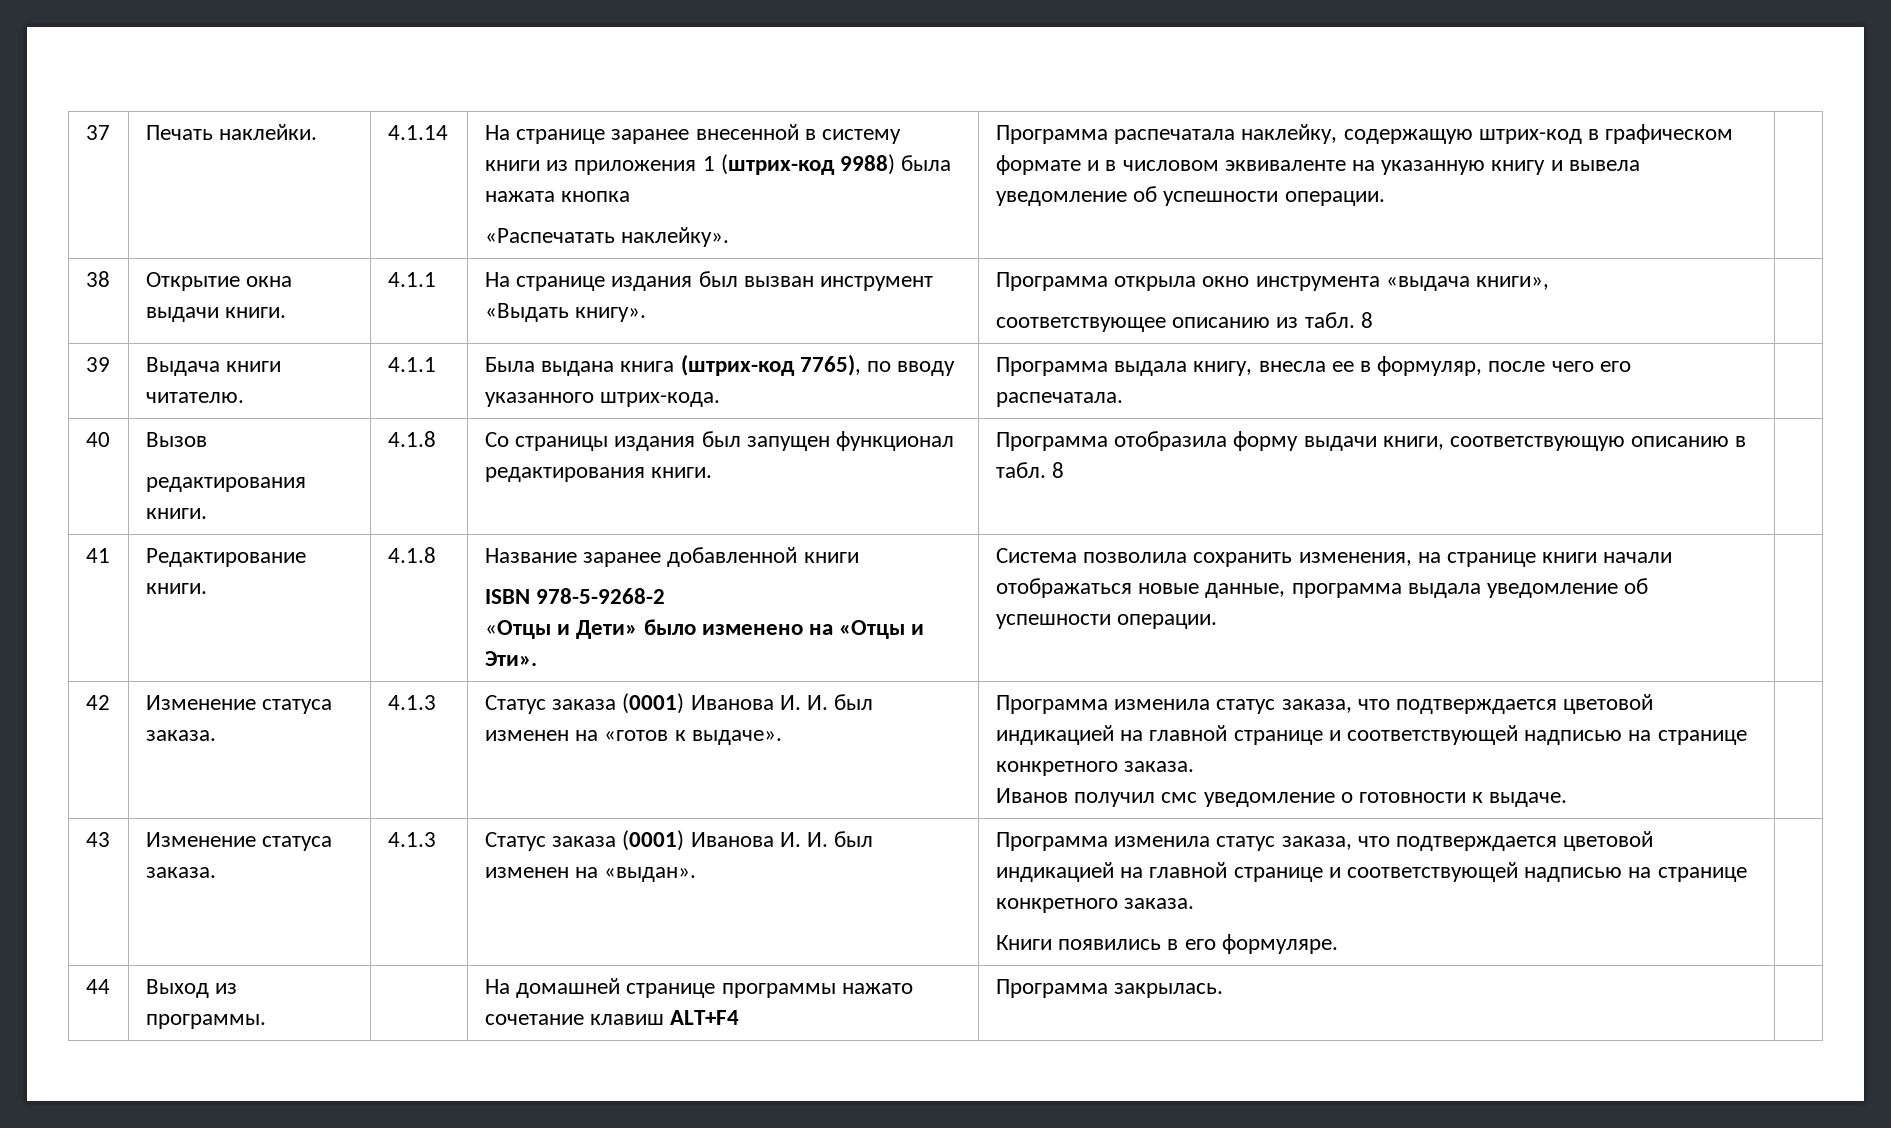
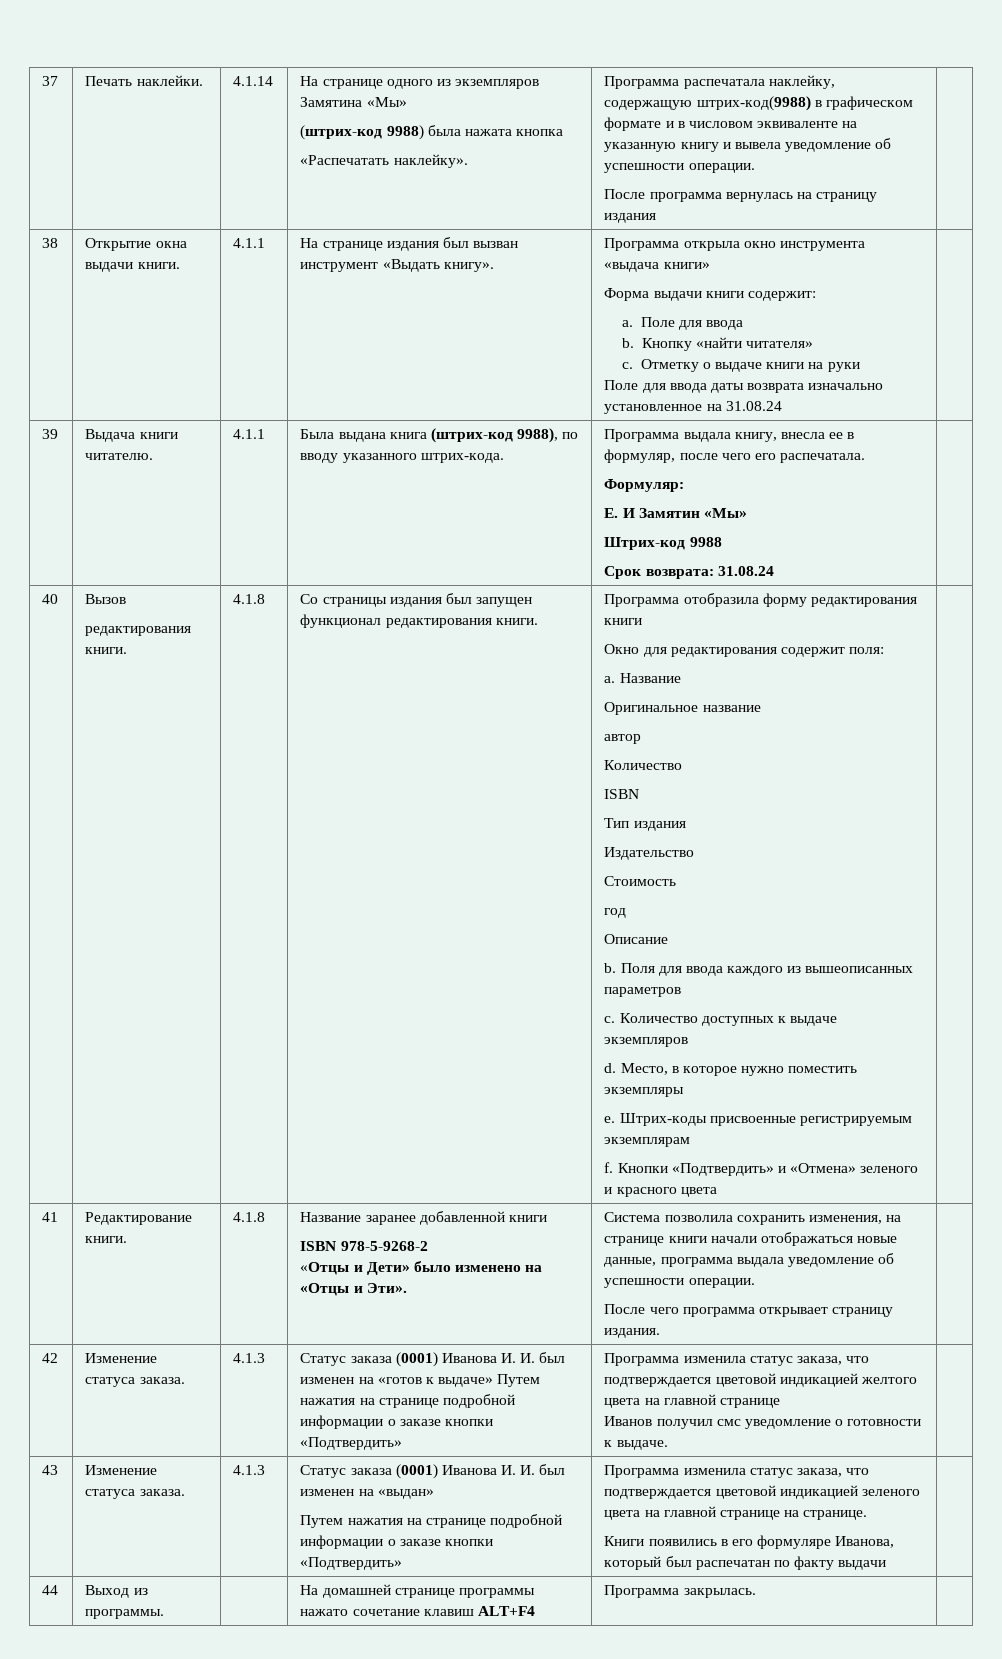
[611,124,901,144] [484,156,715,175] заранее внесенной в систему книги из приложения 1 -> [386,79,540,89] [300,97,407,107] одного из экземпляров Замятина «Мы» //
[1478,129,1582,144] штрих-код -> [696,96,811,111] штрих-код(9988)
(1385, 198) none -> [604,189,878,202] [604,213,657,223] // После программа вернулась на страницу издания
[1475,276,1549,290] [995,312,1373,332] книги», // соответствующее описанию из табл. 8 -> [663,262,710,269] [604,288,816,301] [621,317,744,330] [621,337,814,351] [621,359,860,372] [604,380,884,393] [604,401,782,414] книги» // Форма выдачи книги содержит: // a. Поле для ввода // b. Кнопку «найти читателя» // c. Отметку о выдаче книги на руки // Поле для ввода даты возврата изначально установленное на 31.08.24
[799,354,861,376] 7765), -> [517,428,559,443] 9988),
(1123, 399) none -> [604,479,685,492] [604,508,747,518] [604,537,722,550] [604,566,774,579] // Формуляр: // Е. И Замятин «Мы» // Штрих-код 9988 // Срок возврата: 31.08.24
[1303,436,1747,451] [995,462,1065,478] выдачи книги, соответствующую описанию в табл. 8 -> [810,597,917,607] [604,618,643,625] [604,644,885,657] [604,673,681,683] [604,702,761,715] [604,734,642,744] [604,760,683,770] [604,789,640,799] [604,818,686,831] [604,847,695,860] [604,876,677,886] [604,908,627,918] [604,934,669,944] [604,963,914,976] [604,987,682,997] [604,1013,838,1026] [604,1037,689,1047] [604,1063,858,1076] [604,1087,685,1097] [604,1113,912,1126] [604,1137,691,1147] [604,1162,919,1176] [604,1187,717,1197] редактирования книги // Окно для редактирования содержит поля: // a. Название // Оригинальное название // автор // Количество // ISBN // Тип издания // Издательство // Стоимость // год // Описание // b. Поля для ввода каждого из вышеописанных параметров // c. Количество доступных к выдаче экземпляров // d. Место, в которое нужно поместить экземпляры // e. Штрих-коды присвоенные регистрируемым экземплярам // f. Кнопки «Подтвердить» и «Отмена» зеленого и красного цвета
(1218, 621) none -> [604,1304,894,1317] [604,1328,661,1338] // После чего программа открывает страницу издания.
[691,730,782,745] [995,694,1654,714] [995,725,1747,745] [995,761,1195,776] выдаче». | Программа изменила статус заказа, что подтверждается цветовой индикацией на главной странице и соответствующей надписью на странице конкретного заказа. -> [438,1374,541,1387] [300,1394,515,1408] [300,1415,493,1429] [300,1437,403,1450] [604,1353,870,1366] [604,1373,917,1387] [604,1394,780,1408] выдаче» Путем нажатия на странице подробной информации о заказе кнопки «Подтвердить» | Программа изменила статус заказа, что подтверждается цветовой индикацией желтого цвета на главной странице
[604,867,697,882] [995,831,1654,851] [995,862,1747,882] [995,898,1195,913] [995,934,1338,954] «выдан». | Программа изменила статус заказа, что подтверждается цветовой индикацией на главной странице и соответствующей надписью на странице конкретного заказа. // Книги появились в его формуляре. -> [377,1489,434,1499] [300,1514,563,1528] [300,1535,493,1549] [300,1557,403,1570] [604,1465,870,1478] [604,1485,920,1499] [604,1506,868,1520] [604,1535,895,1549] [604,1556,887,1570] «выдан» // Путем нажатия на странице подробной информации о заказе кнопки «Подтвердить» | Программа изменила статус заказа, что подтверждается цветовой индикацией зеленого цвета на главной странице на странице. // Книги появились в его формуляре Иванова, который был распечатан по факту выдачи

